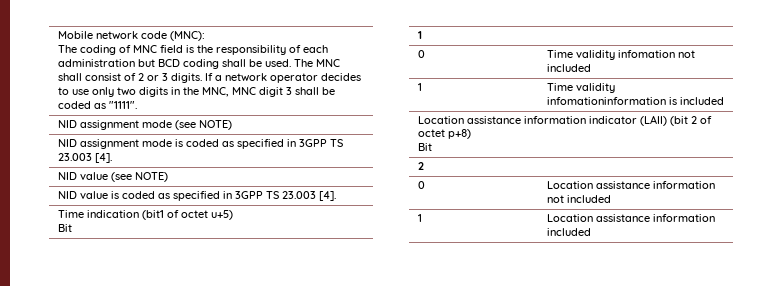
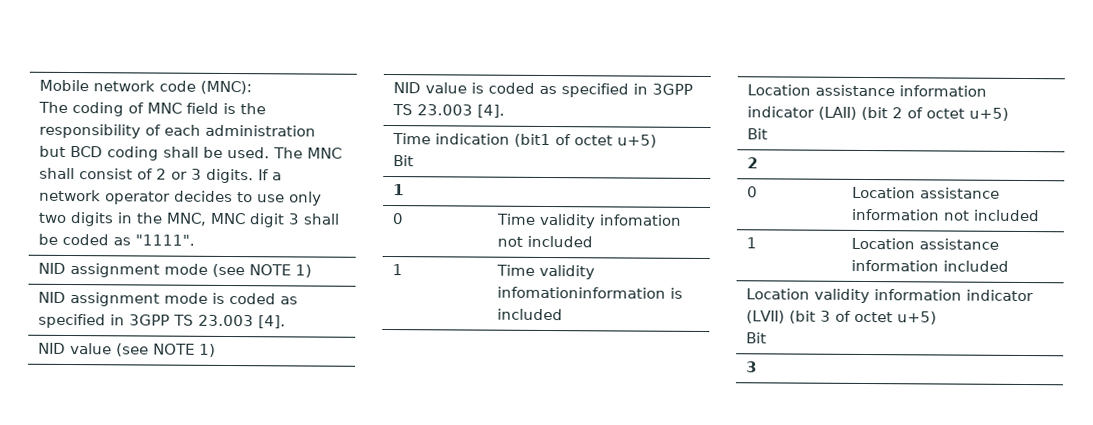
[198,120,232,130] NOTE) -> [249,264,313,278] NOTE 1)
[134,172,168,182] NOTE) -> [153,343,217,357] NOTE 1)
[447,129,471,139] p+8) -> [969,107,1010,121] u+5)
(591, 232) none -> [746,288,1035,304] [746,310,938,325] [746,332,768,344] [746,361,758,373] // Location validity information indicator (LVII) (bit 3 of octet u+5) // Bit // 3

